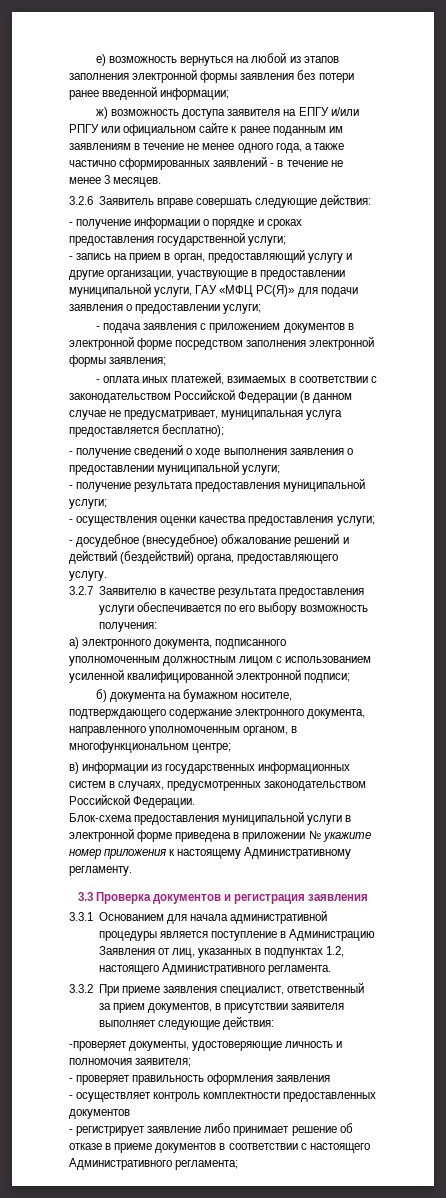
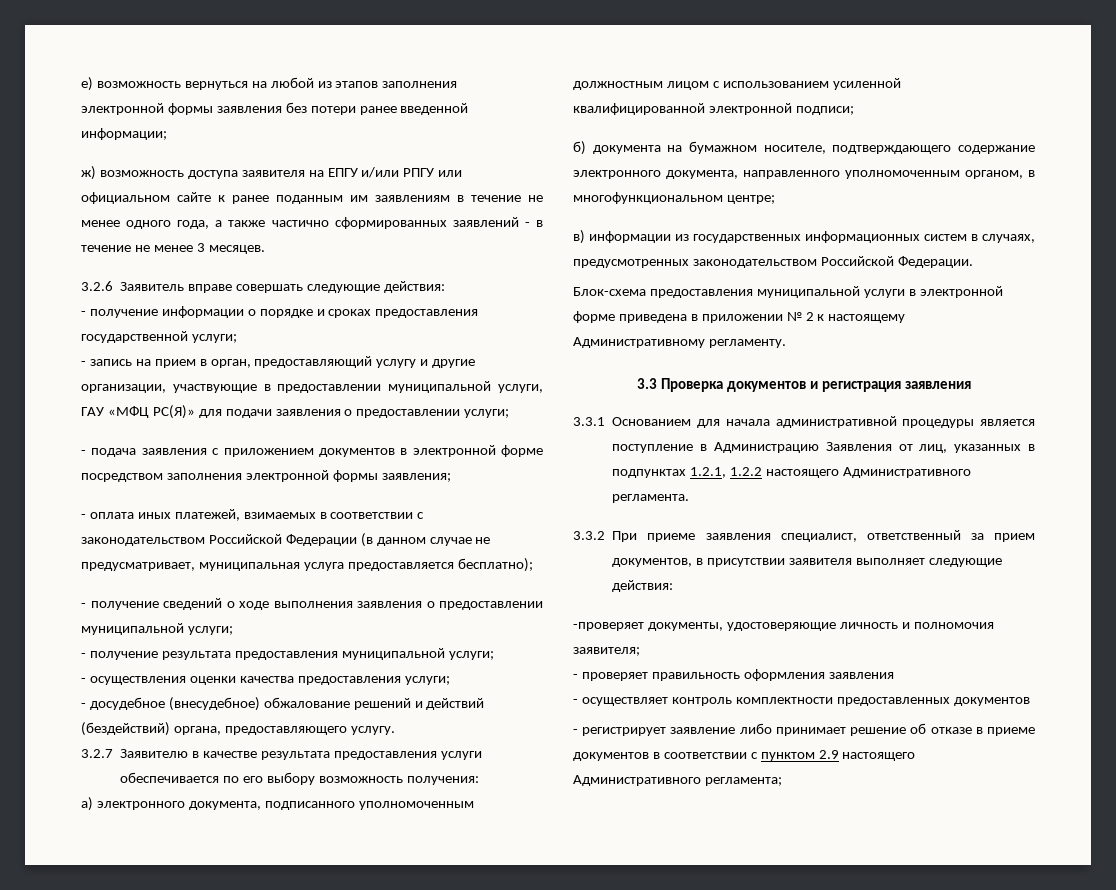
[322,832,371,842] [69,849,167,859] укажите номер приложения -> [805,312,814,321] 2
[326,946,345,957] 1.2, -> [690,467,763,478] 1.2.1, 1.2.2
(307, 1146) none -> [760,750,839,761] пунктом 2.9

